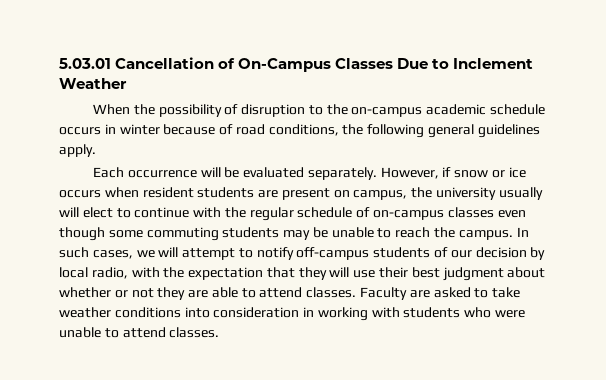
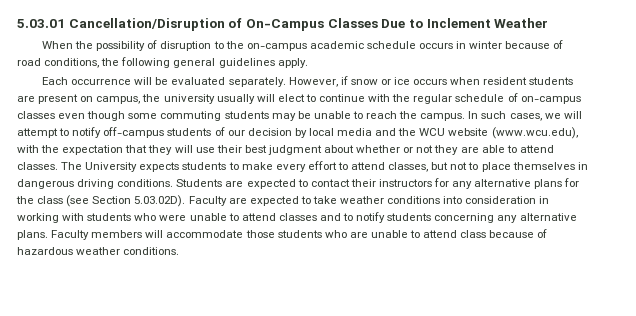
[115,57,215,69] Cancellation -> [68,18,225,31] Cancellation/Disruption
[91,267,128,279] radio, -> [337,127,578,139] media and the WCU website (www.wcu.edu),
(357, 292) none -> [61,161,588,172] [17,178,580,189] [16,195,186,207] The University expects students to make every effort to attend classes, but not to place themselves in dangerous driving conditions. Students are expected to contact their instructors for any alternative plans for the class (see Section 5.03.02D).
[433,287,471,298] asked -> [249,196,299,206] expected
[169,327,220,338] classes. -> [278,212,577,223] [17,229,548,240] [17,247,180,255] classes and to notify students concerning any alternative plans. Faculty members will accommodate those students who are unable to attend class because of hazardous weather conditions.

